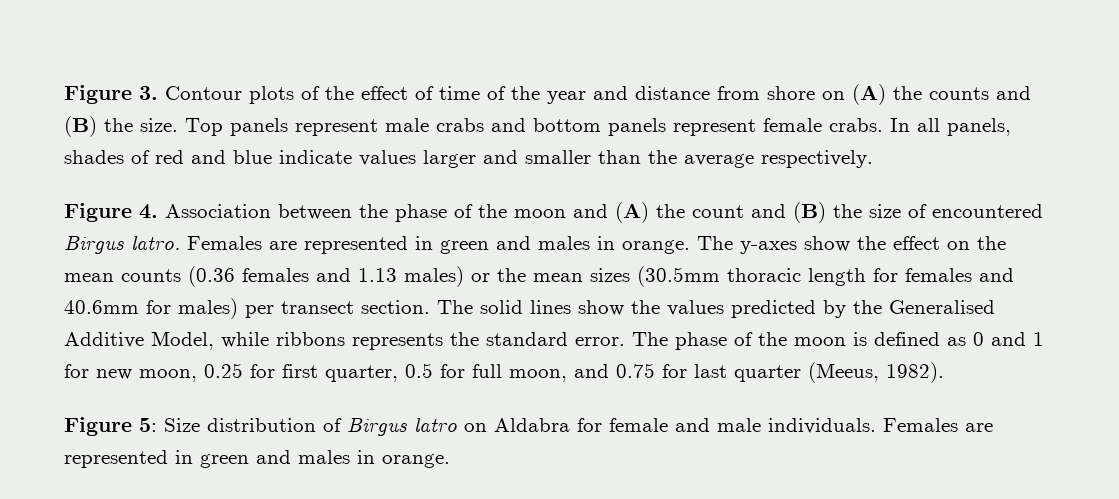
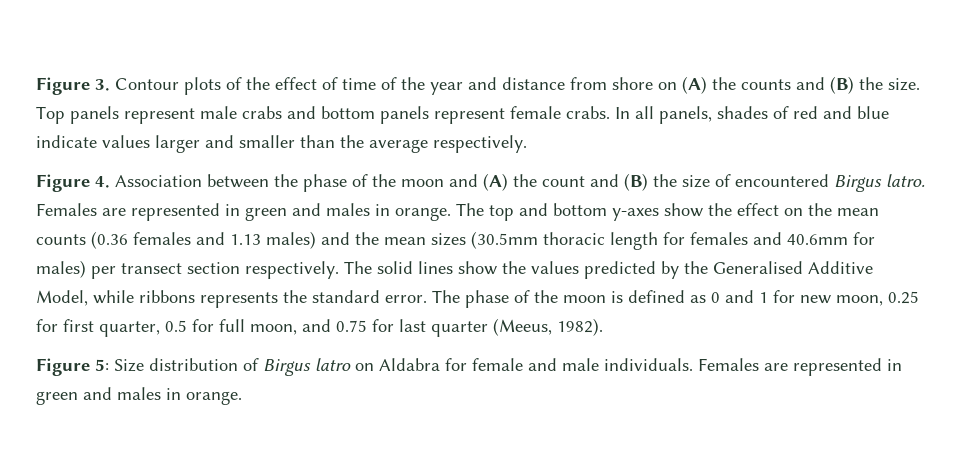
(733, 243) none -> [489,203,607,221] top and bottom
[471,273,490,282] or -> [321,232,350,245] and
[361,300,430,314] section. -> [187,261,339,279] section respectively.

